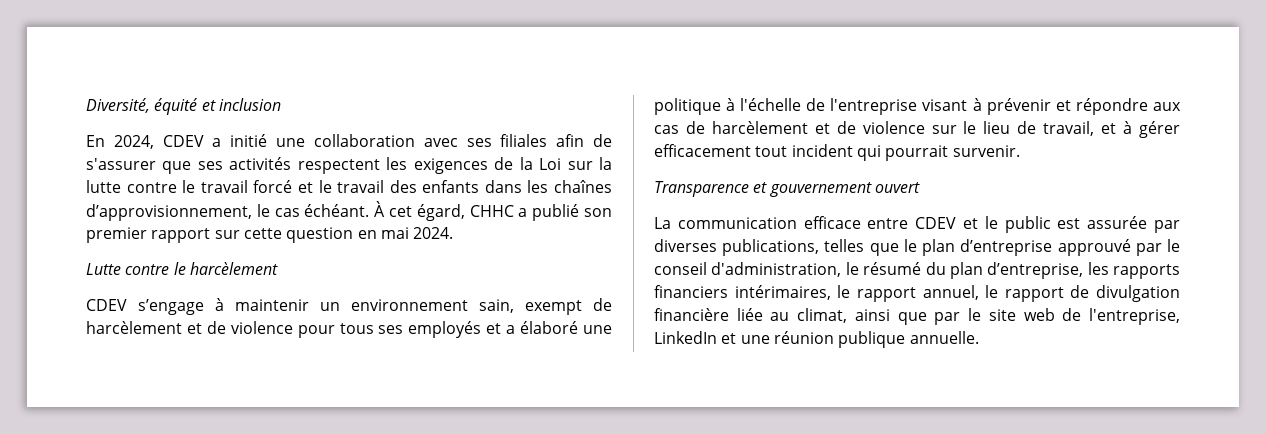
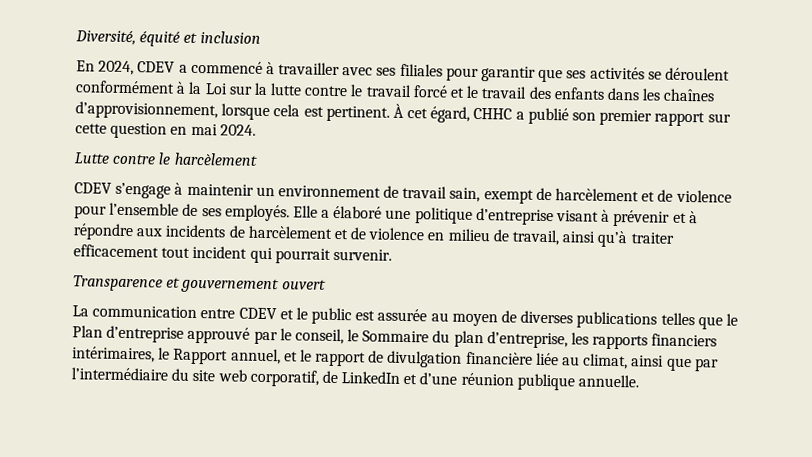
[230,134,612,147] [86,157,514,174] initié une collaboration avec ses filiales afin de s'assurer que ses activités respectent les exigences de -> [190,60,730,83] [75,80,187,94] commencé à travailler avec ses filiales pour garantir que ses activités se déroulent conformément à
[256,204,370,217] le cas échéant. -> [221,103,390,122] lorsque cela est pertinent.
(468, 305) none -> [383,185,448,199] de travail
[339,321,613,338] [654,98,918,115] tous ses employés et a élaboré une politique à l'échelle de l'entreprise -> [109,202,554,226] l’ensemble de ses employés. Elle a élaboré une politique d’entreprise
(1071, 105) none -> [688,211,698,224] à
[654,121,1180,138] cas de harcèlement et de violence sur le lieu de travail, et à gérer -> [165,224,674,248] incidents de harcèlement et de violence en milieu de travail, ainsi qu’à traiter
[803,216,861,229] efficace -> (198, 312) none
[1154,220,1180,233] [654,239,820,256] par diverses publications, -> [430,310,658,329] au moyen de diverses publications
[922,239,956,256] plan -> [72,325,103,338] Plan
[654,262,922,277] conseil d'administration, le résumé -> [294,328,430,345] conseil, le Sommaire
[856,285,979,302] rapport annuel, -> [173,348,298,365] Rapport annuel, et
[968,308,1181,325] le site web de l'entreprise, -> [71,367,338,387] l’intermédiaire du site web corporatif, de
[740,335,770,344] une -> [419,372,458,385] d’une

